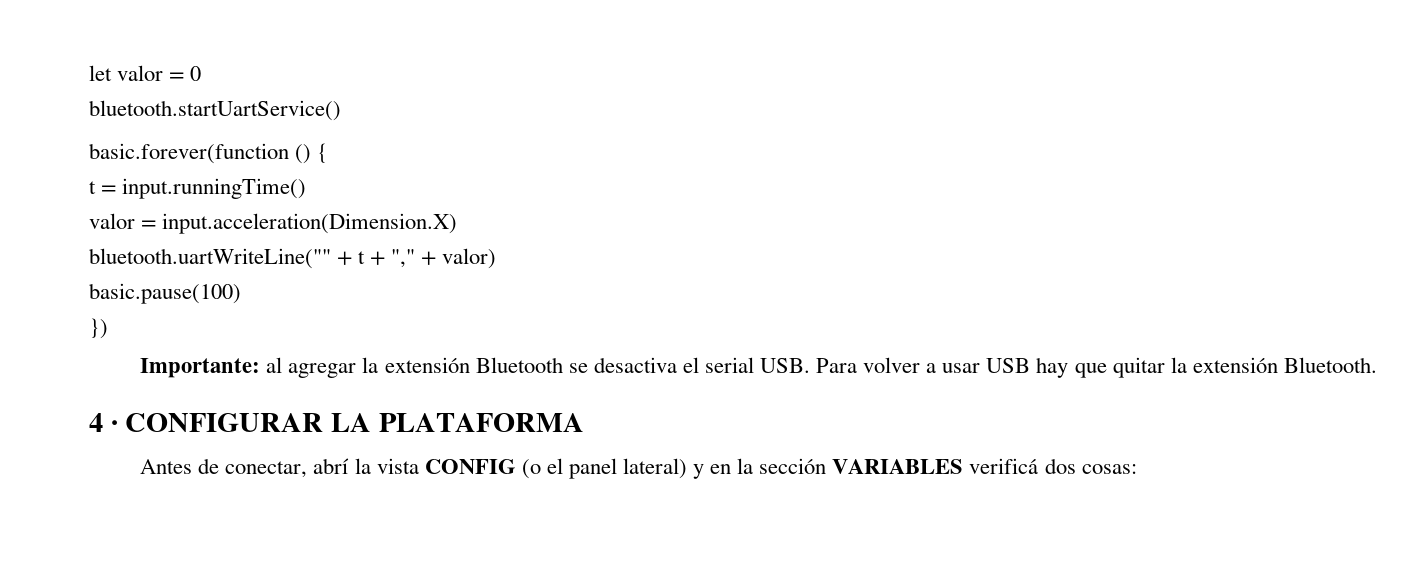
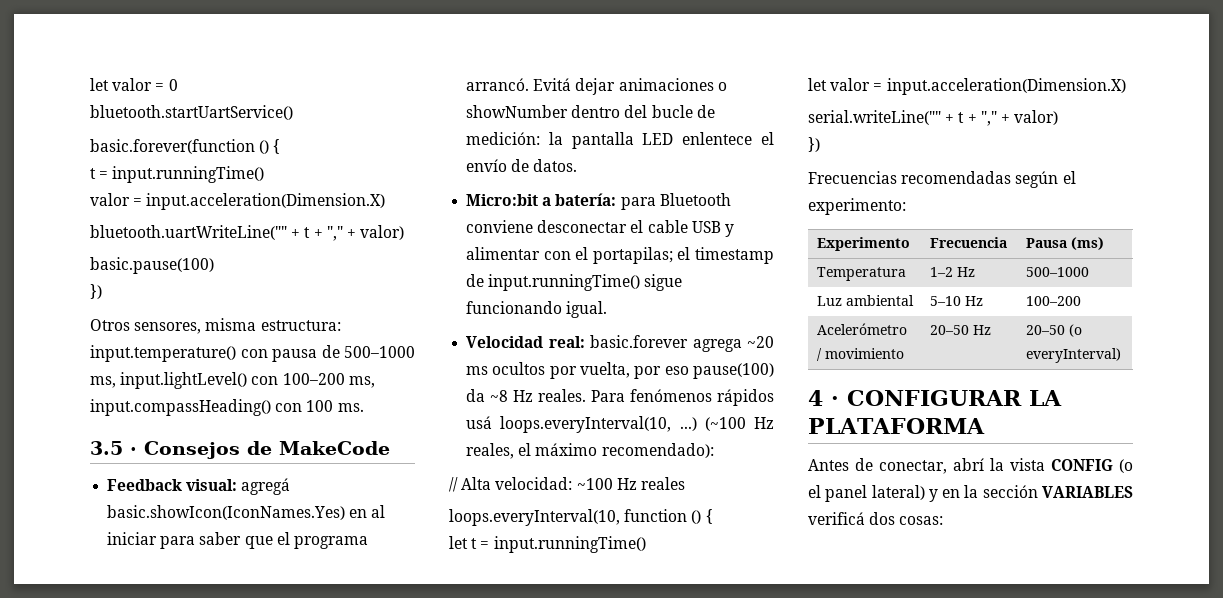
[140,357,1377,378] Importante: al agregar la extensión Bluetooth se desactiva el serial USB. Para volver a usar USB hay que quitar la extensión Bluetooth. -> [90,318,341,334] [90,345,415,362] [90,372,375,389] [90,399,364,416] [90,441,390,459] [107,478,291,495] [107,505,386,520] [107,532,368,549] [466,78,727,95] [466,105,715,118] [466,132,774,149] [466,159,578,172] [466,193,731,210] [466,220,734,237] [466,247,774,264] [466,274,683,291] [466,301,608,318] [466,335,774,352] [466,362,774,379] [466,389,774,406] [466,416,774,433] [466,443,714,459] [449,477,685,492] [449,509,713,526] [449,536,646,553] [808,78,1126,95] [808,110,1059,126] [808,137,820,152] [808,171,1076,188] [808,198,906,215] [816,237,910,251] [929,237,1007,248] [1025,237,1104,250] [816,267,906,281] [929,267,975,277] [1025,267,1089,277] [816,295,914,306] [929,296,983,306] [1025,296,1081,306] [816,323,907,335] [816,348,904,361] [929,325,991,335] [1025,324,1082,337] [1025,348,1121,363] Otros sensores, misma estructura: input.temperature() con pausa de 500–1000 ms, input.lightLevel() con 100–200 ms, input.compassHeading() con 100 ms. // 3.5 · Consejos de MakeCode // Feedback visual: agregá basic.showIcon(IconNames.Yes) en al iniciar para saber que el programa arrancó. Evitá dejar animaciones o showNumber dentro del bucle de medición: la pantalla LED enlentece el envío de datos. // Micro:bit a batería: para Bluetooth conviene desconectar el cable USB y alimentar con el portapilas; el timestamp de input.runningTime() sigue funcionando igual. // Velocidad real: basic.forever agrega ~20 ms ocultos por vuelta, por eso pause(100) da ~8 Hz reales. Para fenómenos rápidos usá loops.everyInterval(10, ...) (~100 Hz reales, el máximo recomendado): // // Alta velocidad: ~100 Hz reales // loops.everyInterval(10, function () { // let t = input.runningTime() // let valor = input.acceleration(Dimension.X) // serial.writeLine("" + t + "," + valor) // }) // Frecuencias recomendadas según el experimento: // Experimento | Frecuencia | Pausa (ms) // Temperatura | 1–2 Hz | 500–1000 // Luz ambiental | 5–10 Hz | 100–200 // Acelerómetro / movimiento | 20–50 Hz | 20–50 (o everyInterval)

